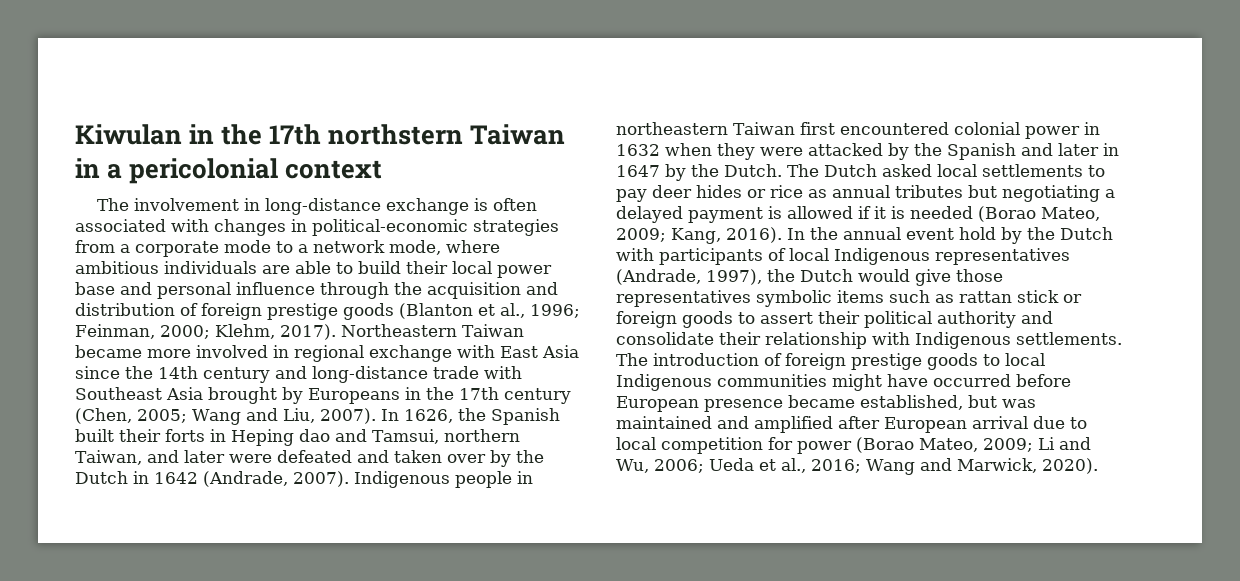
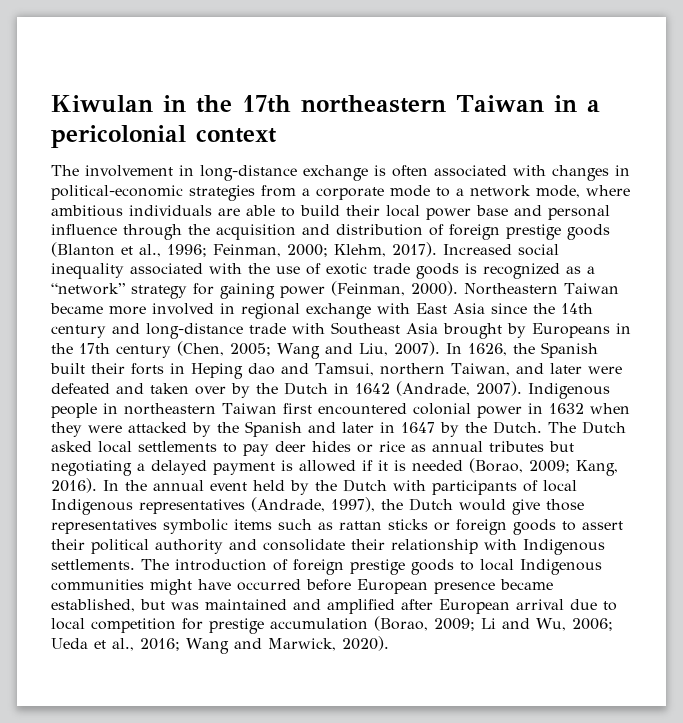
[328,124,464,145] northstern -> [301,95,446,113] northeastern
(336, 332) none -> [443,244,559,256] [51,263,595,279] [51,281,458,299] Increased social inequality associated with the use of exotic trade goods is recognized as a “network” strategy for gaining power (Feinman, 2000).
[978,206,1100,222] (Borao Mateo, -> [469,458,523,473] (Borao,
[959,227,996,240] hold -> [253,480,285,491] held
[1017,290,1059,303] stick -> [388,519,428,530] sticks
[797,437,978,454] power (Borao Mateo, -> [209,616,428,634] prestige accumulation (Borao,

